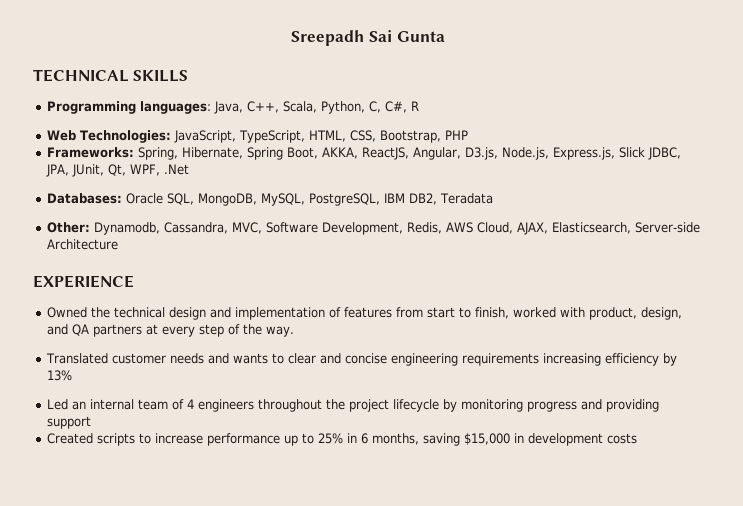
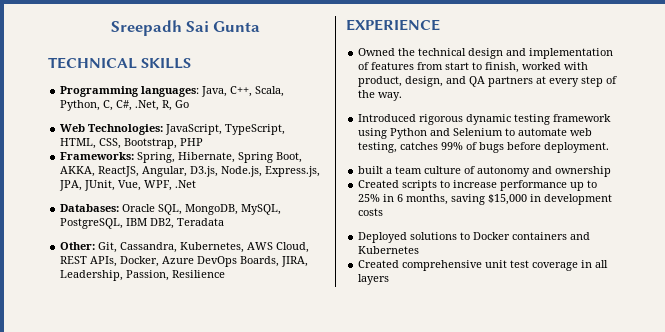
[410,101,419,111] R -> [135,100,190,111] .Net, R, Go
[618,147,681,160] Slick JDBC, -> (321, 171) none
[107,164,126,176] Qt, -> [118,180,142,191] Vue,
[93,222,700,235] [46,239,118,250] Dynamodb, Cassandra, MVC, Software Development, Redis, AWS Cloud, AJAX, Elasticsearch, Server-side Architecture -> [98,242,310,253] [60,256,309,267] [60,270,226,281] Git, Cassandra, Kubernetes, AWS Cloud, REST APIs, Docker, Azure DevOps Boards, JIRA, Leadership, Passion, Resilience
[45,353,677,366] [46,370,72,381] [46,399,659,412] [46,416,91,429] Translated customer needs and wants to clear and concise engineering requirements increasing efficiency by 13% // Led an internal team of 4 engineers throughout the project lifecycle by monitoring progress and providing support -> [358,114,612,125] [358,128,593,139] [358,142,610,153] [358,166,612,177] Introduced rigorous dynamic testing framework using Python and Selenium to automate web testing, catches 99% of bugs before deployment. // built a team culture of autonomy and ownership
(637, 438) none -> [358,232,591,243] [358,246,420,254] [358,260,609,271] [358,274,390,285] // Deployed solutions to Docker containers and Kubernetes // Created comprehensive unit test coverage in all layers

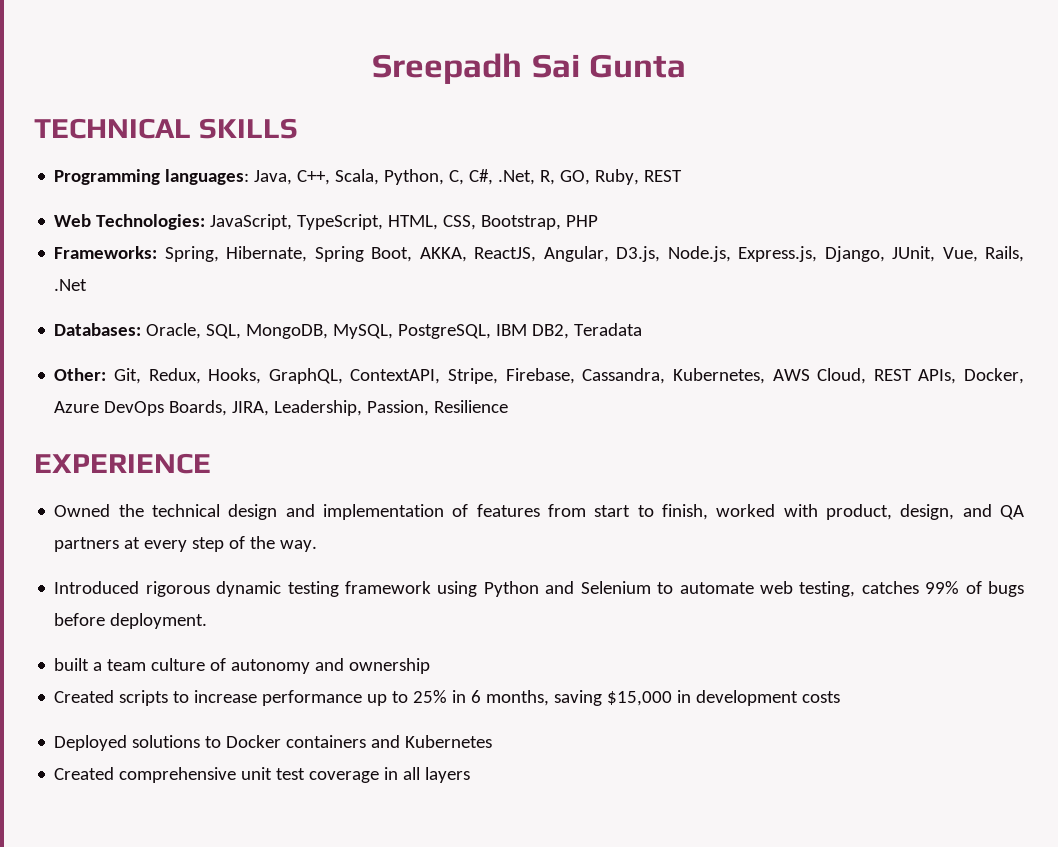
[175,100,190,108] Go -> [560,169,683,185] GO, Ruby, REST
[59,180,83,191] JPA, -> [824,246,885,262] Django,
[144,180,173,191] WPF, -> [985,246,1025,262] Rails,
[122,204,156,212] Oracle -> [146,323,202,339] Oracle,
(118, 247) none -> [148,368,575,384] Redux, Hooks, GraphQL, ContextAPI, Stripe, Firebase,

